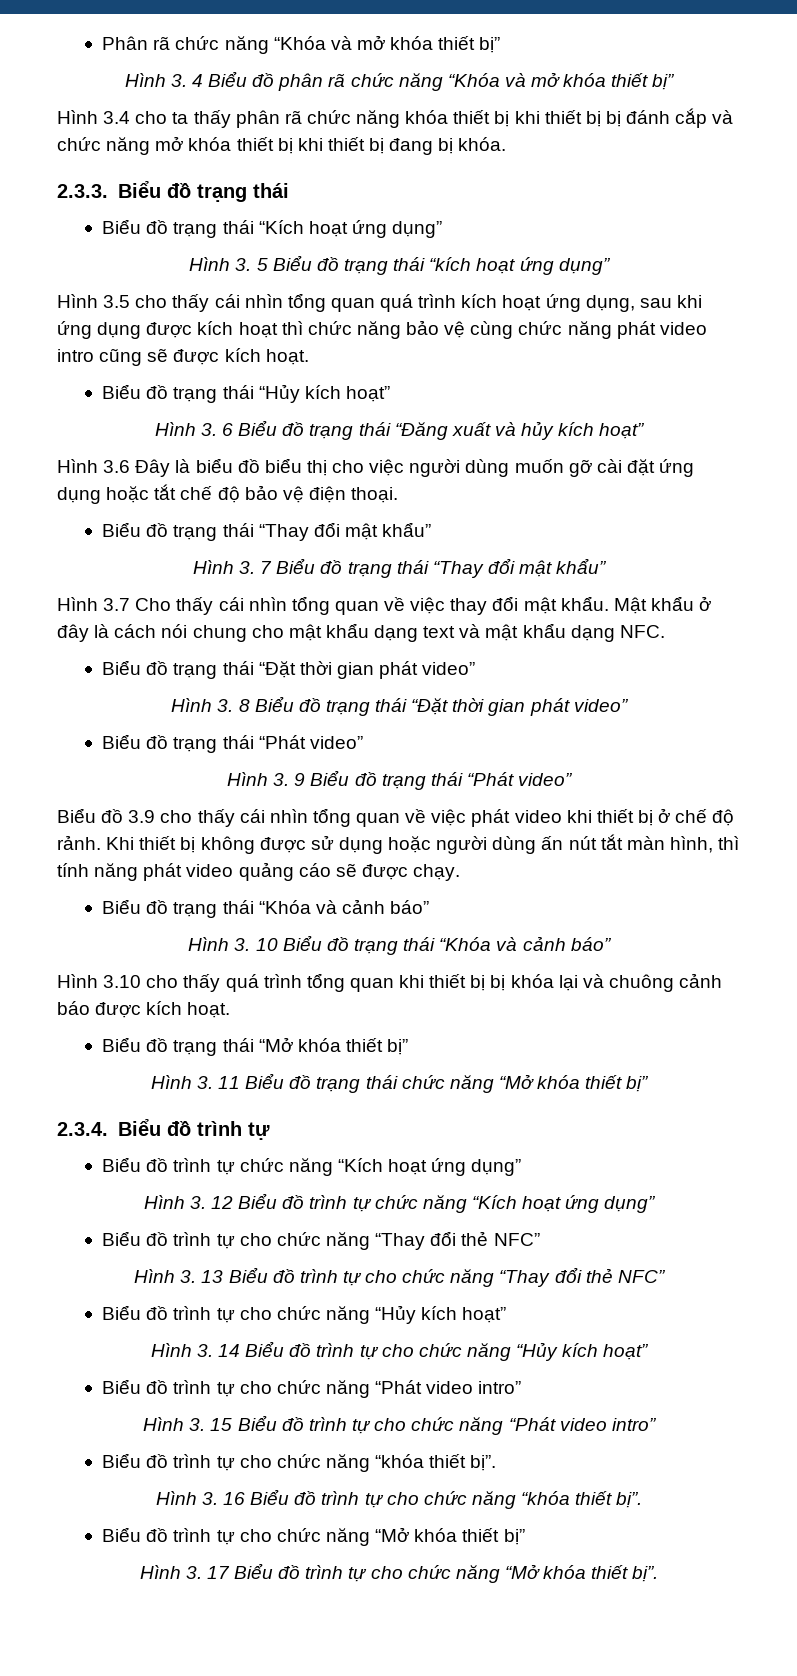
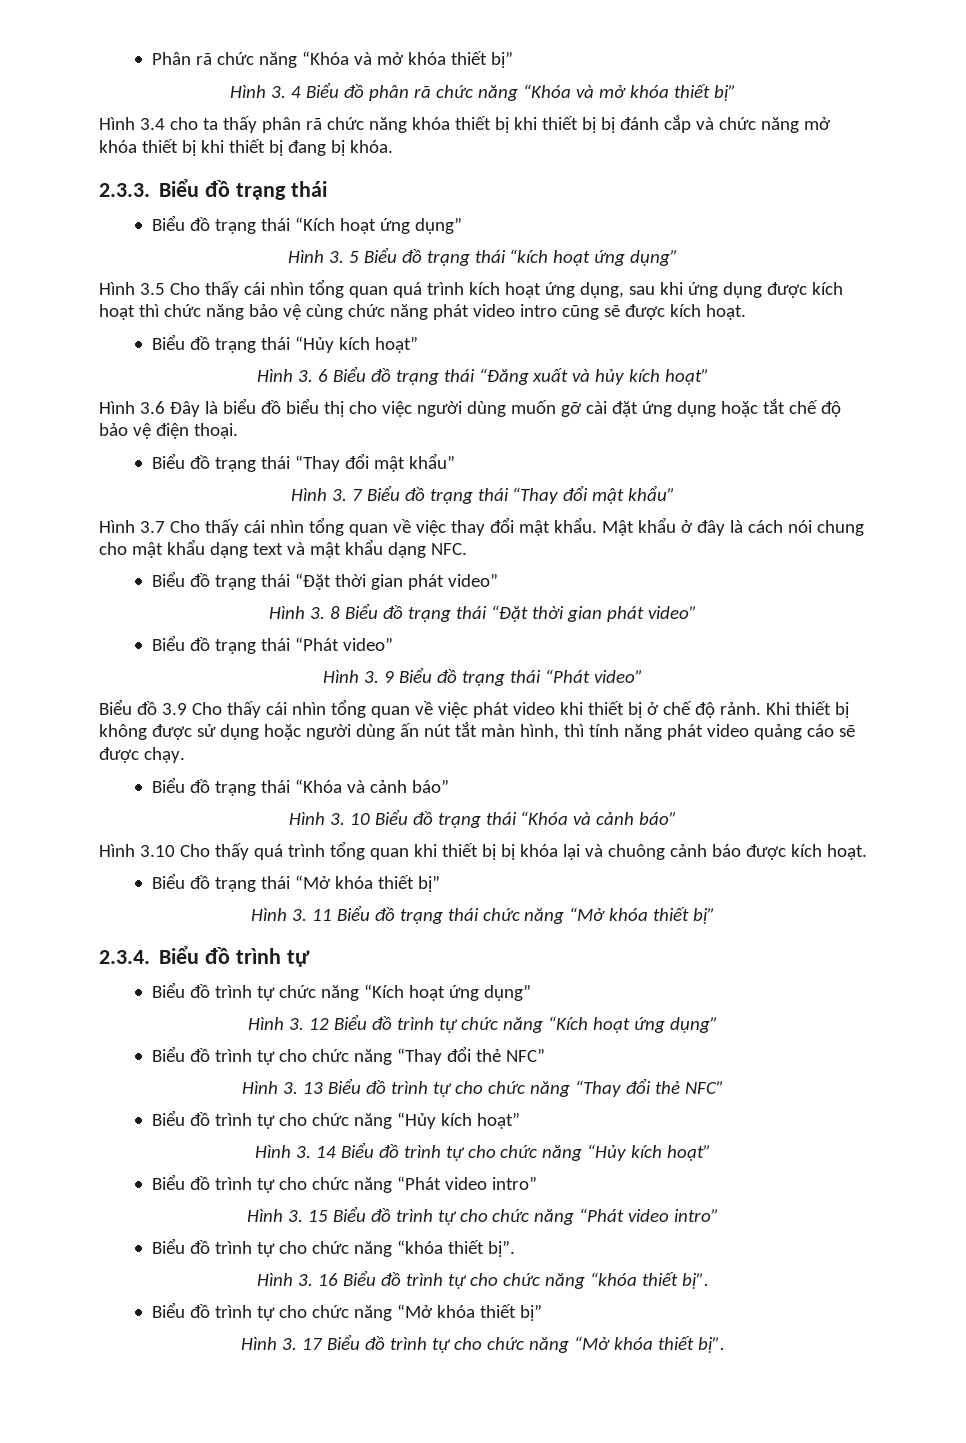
[135,295,168,308] cho -> [169,282,200,295] Cho
[160,810,193,823] cho -> [191,702,222,715] Cho
[146,975,179,988] cho -> [179,844,210,857] Cho

